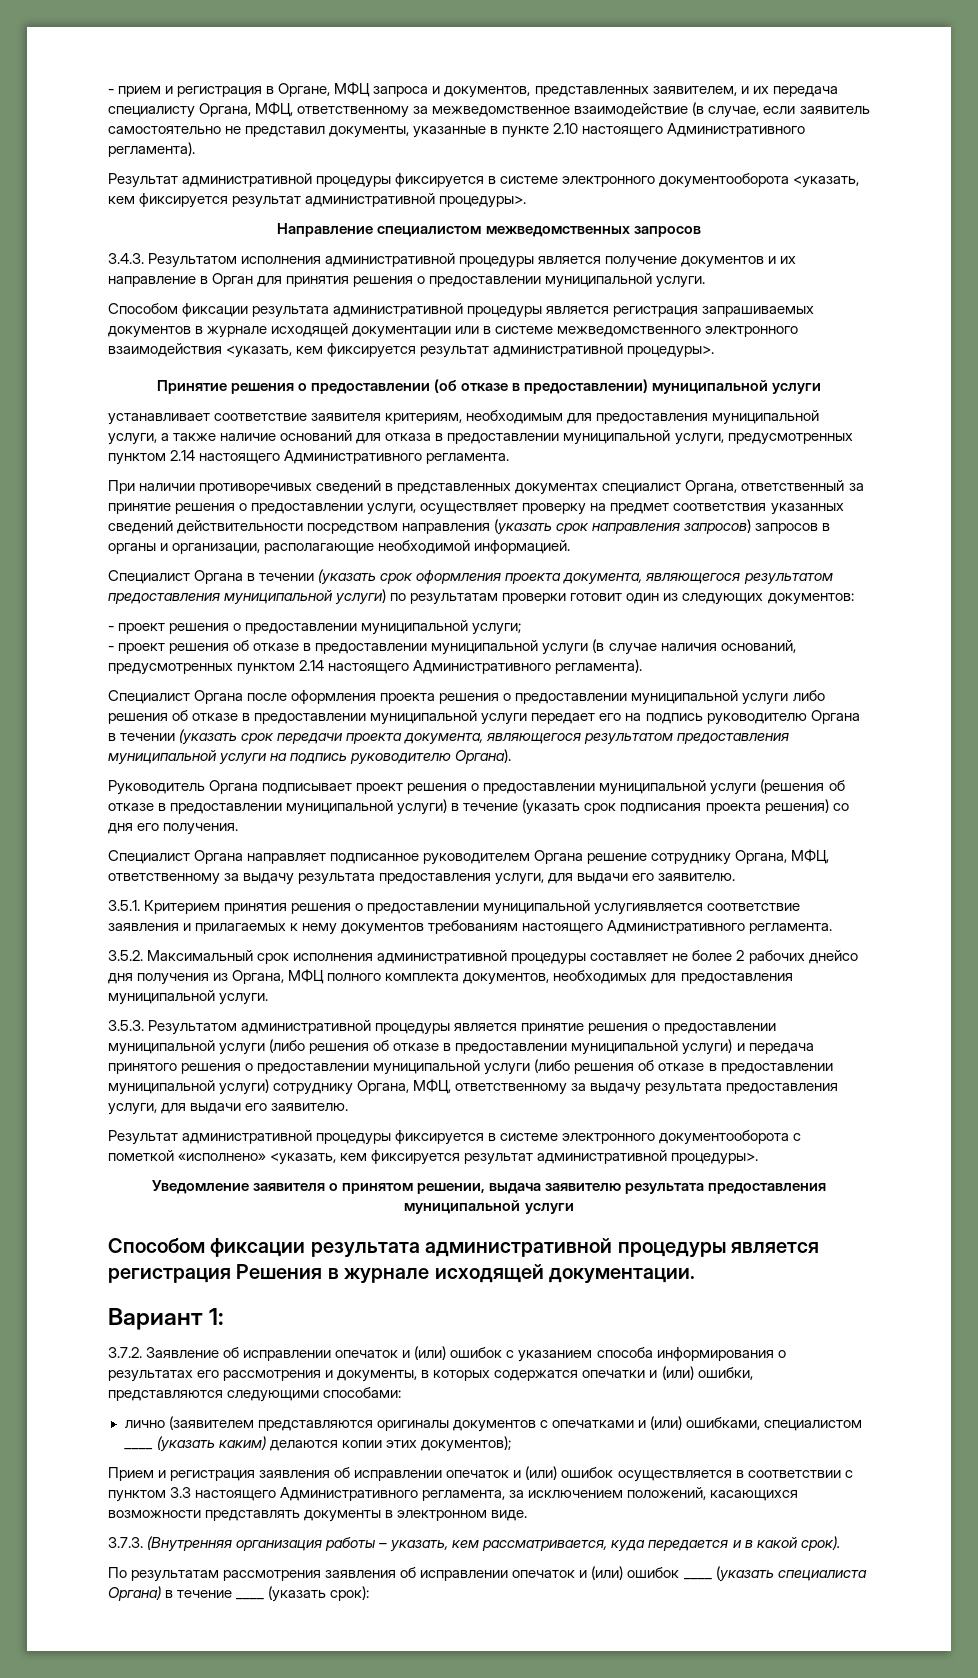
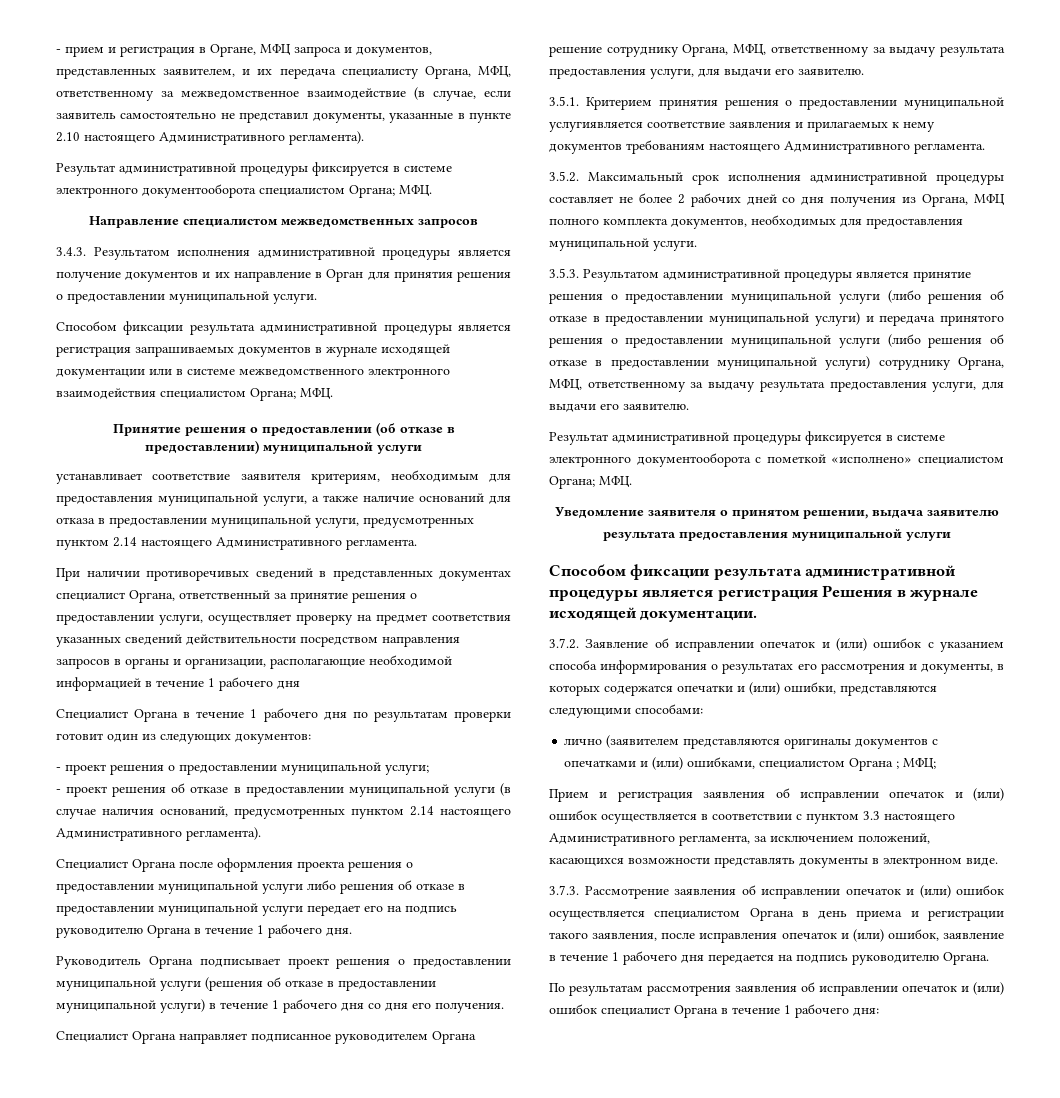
[793,176,860,188] [108,193,527,208] <указать, кем фиксируется результат административной процедуры>. -> [259,185,432,198] специалистом Органа; МФЦ.
[226,343,715,358] <указать, кем фиксируется результат административной процедуры>. -> [160,388,333,401] специалистом Органа; МФЦ.
[494,519,752,535] (указать срок направления запросов) -> (460, 641) none
[474,540,571,554] [108,569,833,585] [108,589,387,605] информацией. // Специалист Органа в течении (указать срок оформления проекта документа, являющегося результатом предоставления муниципальной услуги) -> [56,677,300,691] [56,708,347,722] информацией в течение 1 рабочего дня // Специалист Органа в течение 1 рабочего дня
[120,729,790,745] [108,749,512,765] течении (указать срок передачи проекта документа, являющегося результатом предоставления муниципальной услуги на подпись руководителю Органа). -> [205,924,352,938] течение 1 рабочего дня.
[522,799,829,815] (указать срок подписания проекта решения) -> [272,999,364,1013] 1 рабочего дня
[808,950,858,964] днейсо -> [746,194,796,205] дней со
[270,1150,759,1165] <указать, кем фиксируется результат административной процедуры>. -> [918,456,1004,465] [549,476,632,489] специалистом Органа; МФЦ.
[108,1308,225,1330] // Вариант 1: -> (758, 616) none
[123,1436,511,1452] ____ (указать каким) делаются копии этих документов); -> [849,758,937,771] Органа ; МФЦ;
[147,1536,840,1552] (Внутренняя организация работы – указать, кем рассматривается, куда передается и в какой срок). -> [584,885,1004,899] [549,908,1004,921] [549,929,1004,943] [549,951,989,965] Рассмотрение заявления об исправлении опечаток и (или) ошибок осуществляется специалистом Органа в день приема и регистрации такого заявления, после исправления опечаток и (или) ошибок, заявление в течение 1 рабочего дня передается на подпись руководителю Органа.
[683,1566,867,1582] [108,1586,233,1601] [236,1586,370,1602] ____ (указать специалиста Органа) в течение ____ (указать срок): -> [601,1004,879,1018] специалист Органа в течение 1 рабочего дня:

